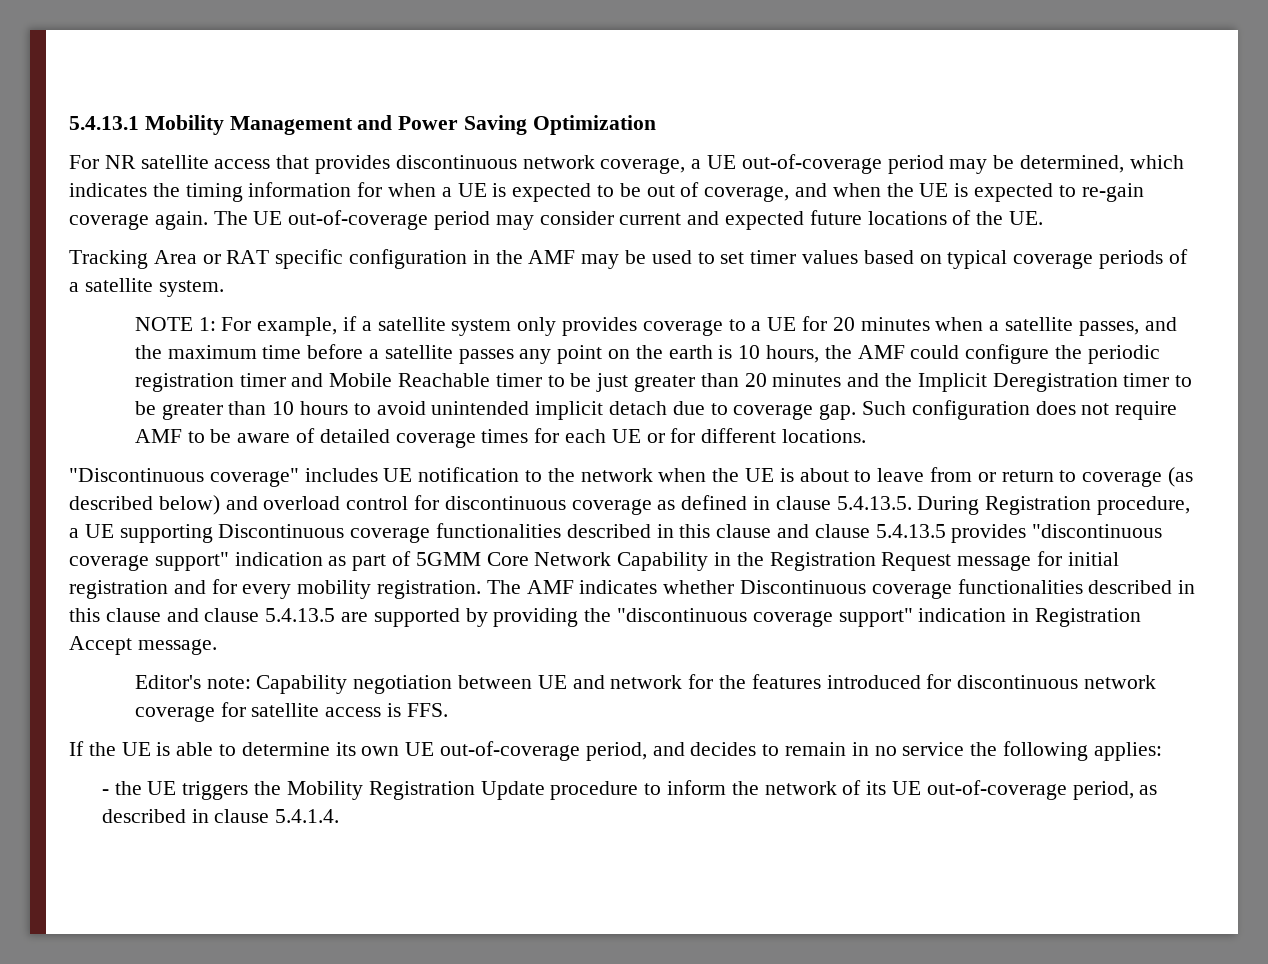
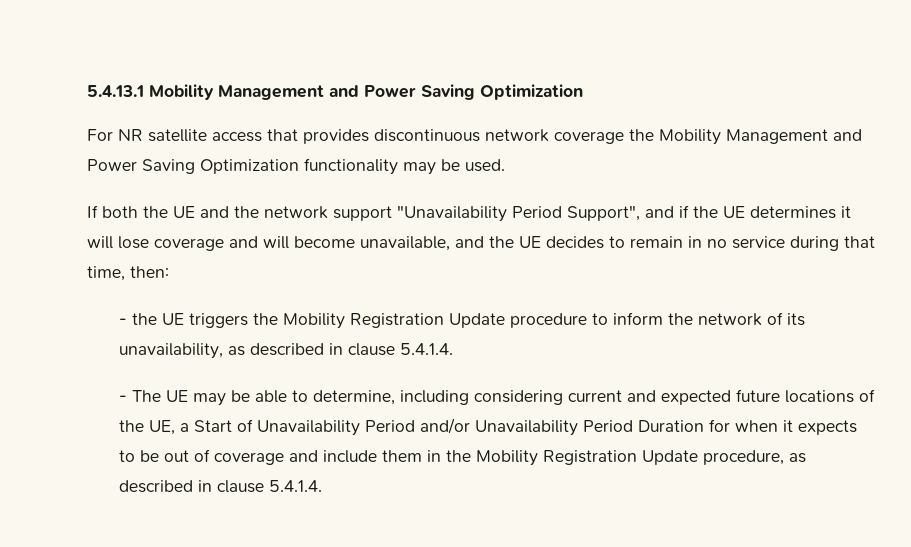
[600,154,1184,174] [69,182,1144,202] [69,210,1044,230] [69,249,1188,269] [69,278,224,297] [134,316,1177,336] [134,344,1160,364] [134,373,1193,392] [134,400,1178,420] [134,428,867,448] [69,467,1194,487] [69,495,1191,515] [69,523,1163,543] [69,551,1119,571] [69,579,1196,599] [69,608,1142,627] [69,636,217,655] [134,674,1157,694] [134,702,448,722] [69,741,685,761] coverage, a UE out-of-coverage period may be determined, which indicates the timing information for when a UE is expected to be out of coverage, and when the UE is expected to re-gain coverage again. The UE out-of-coverage period may consider current and expected future locations of the UE. // Tracking Area or RAT specific configuration in the AMF may be used to set timer values based on typical coverage periods of a satellite system. // NOTE 1: For example, if a satellite system only provides coverage to a UE for 20 minutes when a satellite passes, and the maximum time before a satellite passes any point on the earth is 10 hours, the AMF could configure the periodic registration timer and Mobile Reachable timer to be just greater than 20 minutes and the Implicit Deregistration timer to be greater than 10 hours to avoid unintended implicit detach due to coverage gap. Such configuration does not require AMF to be aware of detailed coverage times for each UE or for different locations. // "Discontinuous coverage" includes UE notification to the network when the UE is about to leave from or return to coverage (as described below) and overload control for discontinuous coverage as defined in clause 5.4.13.5. During Registration procedure, a UE supporting Discontinuous coverage functionalities described in this clause and clause 5.4.13.5 provides "discontinuous coverage support" indication as part of 5GMM Core Network Capability in the Registration Request message for initial registration and for every mobility registration. The AMF indicates whether Discontinuous coverage functionalities described in this clause and clause 5.4.13.5 are supported by providing the "discontinuous coverage support" indication in Registration Accept message. // Editor's note: Capability negotiation between UE and network for the features introduced for discontinuous network coverage for satellite access is FFS. // If the UE is able to determine its own UE out-of-coverage period, and -> [554,129,862,145] [87,158,505,175] [87,205,851,222] [87,236,541,251] coverage the Mobility Management and Power Saving Optimization functionality may be used. // If both the UE and the network support "Unavailability Period Support", and if the UE determines it will lose coverage and will become unavailable, and the UE
[970,741,1162,761] the following applies: -> [790,236,875,251] [87,266,169,281] during that time, then:
[891,780,1158,800] [101,809,340,823] UE out-of-coverage period, as described in clause 5.4.1.4. -> [118,343,453,359] [118,389,875,406] [118,418,857,436] [118,449,806,466] [118,480,322,493] unavailability, as described in clause 5.4.1.4. // - The UE may be able to determine, including considering current and expected future locations of the UE, a Start of Unavailability Period and/or Unavailability Period Duration for when it expects to be out of coverage and include them in the Mobility Registration Update procedure, as described in clause 5.4.1.4.

